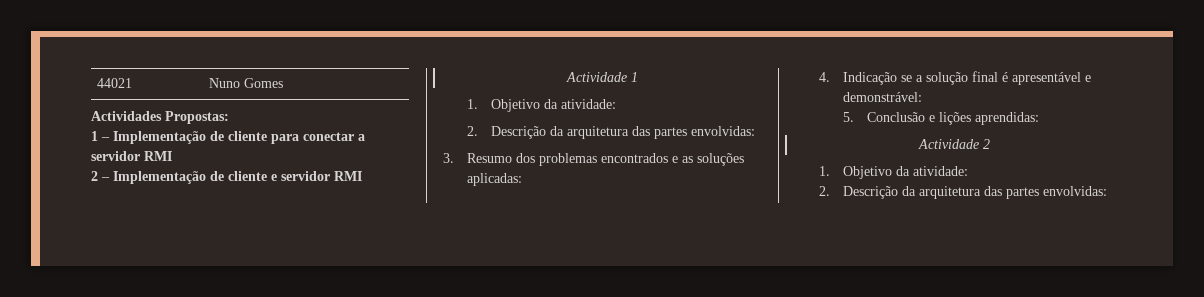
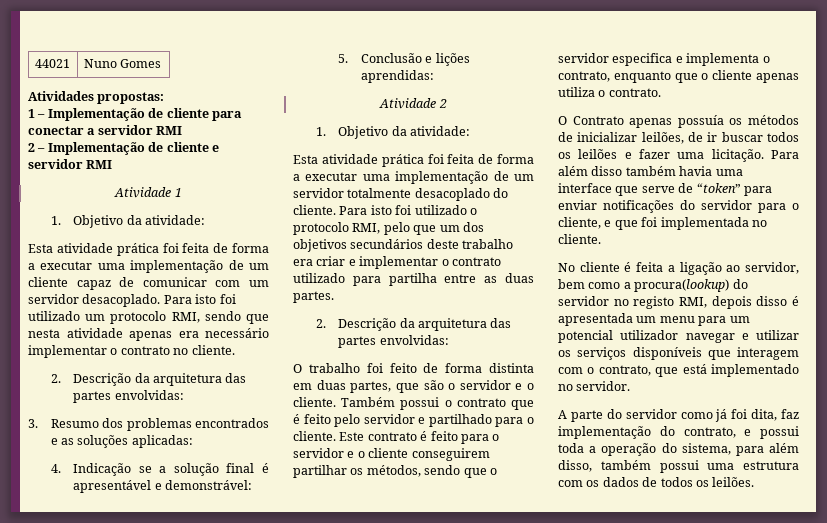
[91,111,229,124] Actividades Propostas: -> [28,91,165,104] Atividades propostas:
[565,72,627,82] Actividade -> [114,187,172,198] Atividade
(616, 104) none -> [28,243,269,256] [28,260,269,273] [28,277,269,290] [28,294,236,307] [28,311,269,324] [28,328,269,341] [28,345,235,358] // Esta atividade prática foi feita de forma a executar uma implementação de um cliente capaz de comunicar com um servidor desacoplado. Para isto foi utilizado um protocolo RMI, sendo que nesta atividade apenas era necessário implementar o contrato no cliente.
[917,139,979,149] Actividade -> [379,98,437,109] Atividade
[818,186,1107,199] // 2. Descrição da arquitetura das partes envolvidas: -> [293,154,534,167] [293,171,534,184] [293,188,509,201] [293,205,477,215] [293,222,484,235] [293,239,514,252] [293,256,501,269] [293,273,534,286] [293,291,334,303] [315,318,512,331] [338,335,449,348] [293,363,534,373] [293,380,534,393] [293,397,534,410] [293,414,534,427] [293,431,500,444] [293,448,490,461] [293,465,497,478] [558,53,770,66] [558,70,799,83] [558,87,661,97] [558,115,799,128] [558,132,799,144] [558,149,799,162] [558,166,743,176] [558,183,772,196] [558,200,799,213] [558,217,767,230] [558,234,601,244] [558,262,799,275] [558,279,748,292] [558,296,799,309] [558,313,750,326] [558,330,799,343] [558,347,799,360] [558,364,799,377] [558,381,631,391] [558,409,799,422] [558,426,799,439] [558,443,799,456] [558,460,799,473] [558,477,755,487] // Esta atividade prática foi feita de forma a executar uma implementação de um servidor totalmente desacoplado do cliente. Para isto foi utilizado o protocolo RMI, pelo que um dos objetivos secundários deste trabalho era criar e implementar o contrato utilizado para partilha entre as duas partes. // 2. Descrição da arquitetura das partes envolvidas: // O trabalho foi feito de forma distinta em duas partes, que são o servidor e o cliente. Também possui o contrato que é feito pelo servidor e partilhado para o cliente. Este contrato é feito para o servidor e o cliente conseguirem partilhar os métodos, sendo que o servidor especifica e implementa o contrato, enquanto que o cliente apenas utiliza o contrato. // O Contrato apenas possuía os métodos de inicializar leilões, de ir buscar todos os leilões e fazer uma licitação. Para além disso também havia uma interface que serve de “token” para enviar notificações do servidor para o cliente, e que foi implementada no cliente. // No cliente é feita a ligação ao servidor, bem como a procura(lookup) do servidor no registo RMI, depois disso é apresentada um menu para um potencial utilizador navegar e utilizar os serviços disponíveis que interagem com o contrato, que está implementado no servidor. // A parte do servidor como já foi dita, faz implementação do contrato, e possui toda a operação do sistema, para além disso, também possui uma estrutura com os dados de todos os leilões.

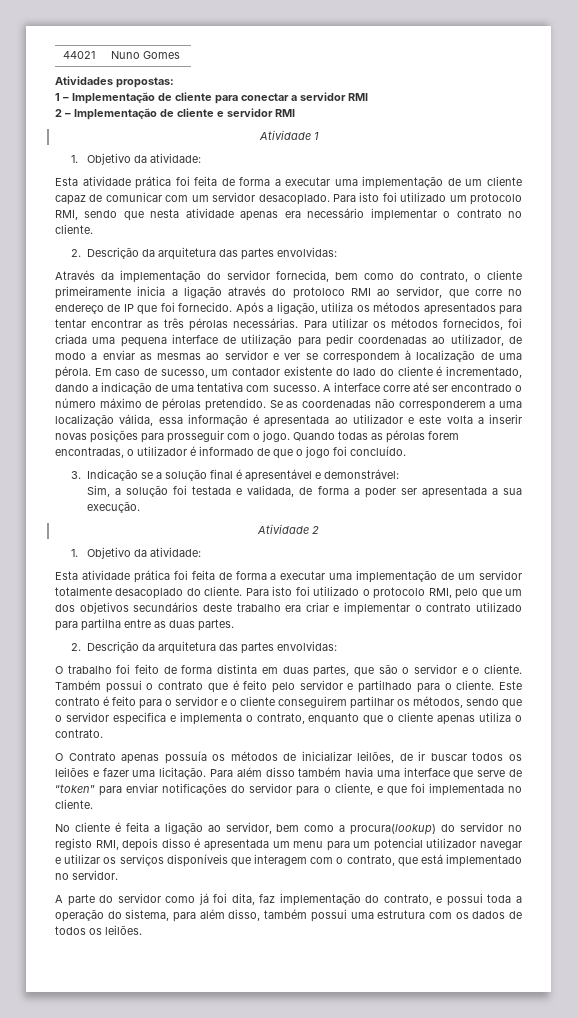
[28,418,269,431] [50,435,193,448] [50,464,61,473] 3. Resumo dos problemas encontrados e as soluções aplicadas: // 4. -> [55,270,522,283] [55,286,522,299] [55,302,522,315] [55,318,522,331] [55,334,522,347] [55,350,522,363] [55,366,522,379] [55,382,522,394] [55,398,522,411] [55,414,522,427] [55,430,459,443] [55,446,406,459] [70,471,81,479] Através da implementação do servidor fornecida, bem como do contrato, o cliente primeiramente inicia a ligação através do protoloco RMI ao servidor, que corre no endereço de IP que foi fornecido. Após a ligação, utiliza os métodos apresentados para tentar encontrar as três pérolas necessárias. Para utilizar os métodos fornecidos, foi criada uma pequena interface de utilização para pedir coordenadas ao utilizador, de modo a enviar as mesmas ao servidor e ver se correspondem à localização de uma pérola. Em caso de sucesso, um contador existente do lado do cliente é incrementado, dando a indicação de uma tentativa com sucesso. A interface corre até ser encontrado o número máximo de pérolas pretendido. Se as coordenadas não corresponderem a uma localização válida, essa informação é apresentada ao utilizador e este volta a inserir novas posições para prosseguir com o jogo. Quando todas as pérolas forem encontradas, o utilizador é informado de que o jogo foi concluído. // 3.
[338,53,470,66] [361,70,435,83] 5. Conclusão e lições aprendidas: -> [86,485,522,498] [86,501,140,513] Sim, a solução foi testada e validada, de forma a poder ser apresentada a sua execução.

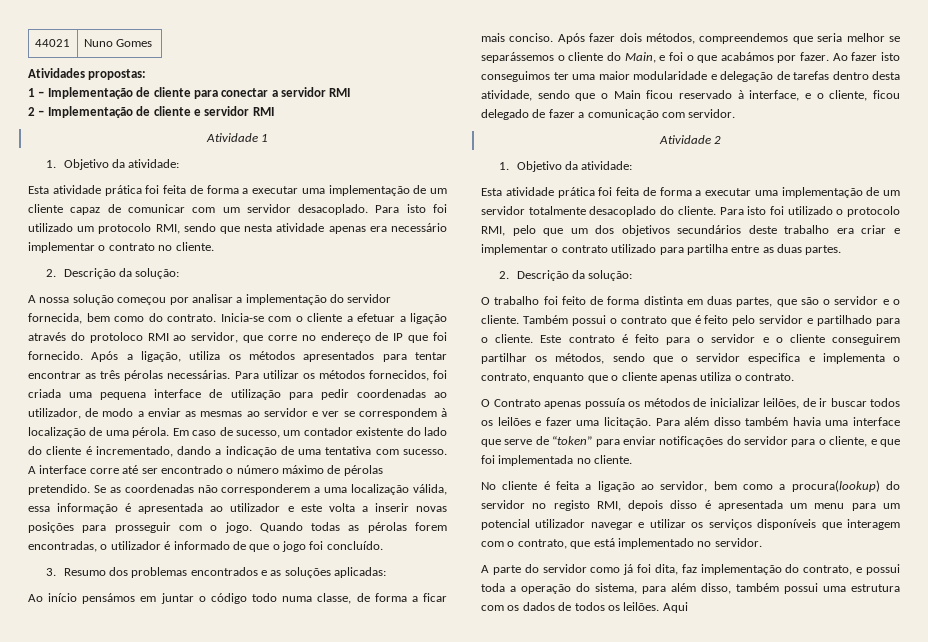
[157,247,337,260] [55,270,114,280] arquitetura das partes envolvidas: // Através da -> [135,268,180,279] [28,294,243,305] solução: // A nossa solução começou por analisar a
[420,270,522,282] [55,286,166,299] contrato, o cliente primeiramente inicia -> [167,313,395,322] contrato. Inicia-se com o cliente a efetuar
[86,469,399,482] [86,485,522,498] [86,501,140,513] Indicação se a solução final é apresentável e demonstrável: // Sim, a solução foi testada e validada, de forma a poder ser apresentada a sua execução. -> [63,567,387,578] [28,593,447,604] [481,33,900,44] [481,52,900,63] [481,71,900,82] [481,90,900,101] [481,109,736,120] Resumo dos problemas encontrados e as soluções aplicadas: // Ao início pensámos em juntar o código todo numa classe, de forma a ficar mais conciso. Após fazer dois métodos, compreendemos que seria melhor se separássemos o cliente do Main, e foi o que acabámos por fazer. Ao fazer isto conseguimos ter uma maior modularidade e delegação de tarefas dentro desta atividade, sendo que o Main ficou reservado à interface, e o cliente, ficou delegado de fazer a comunicação com servidor.
[157,641,337,654] arquitetura das partes envolvidas: -> [588,270,633,281] solução:
(142, 930) none -> [662,602,688,613] Aqui

